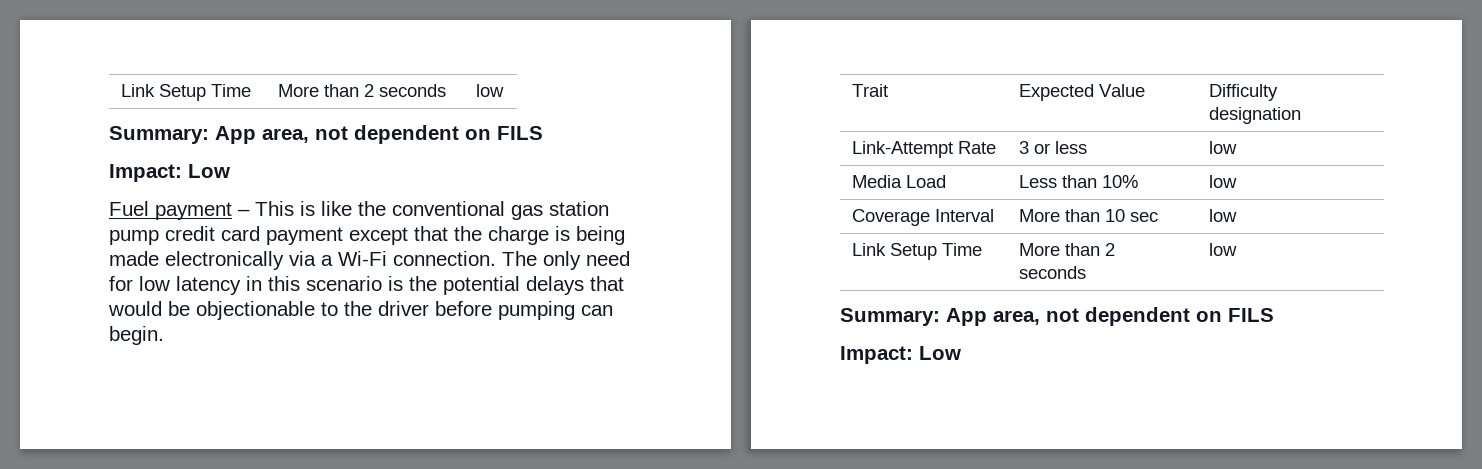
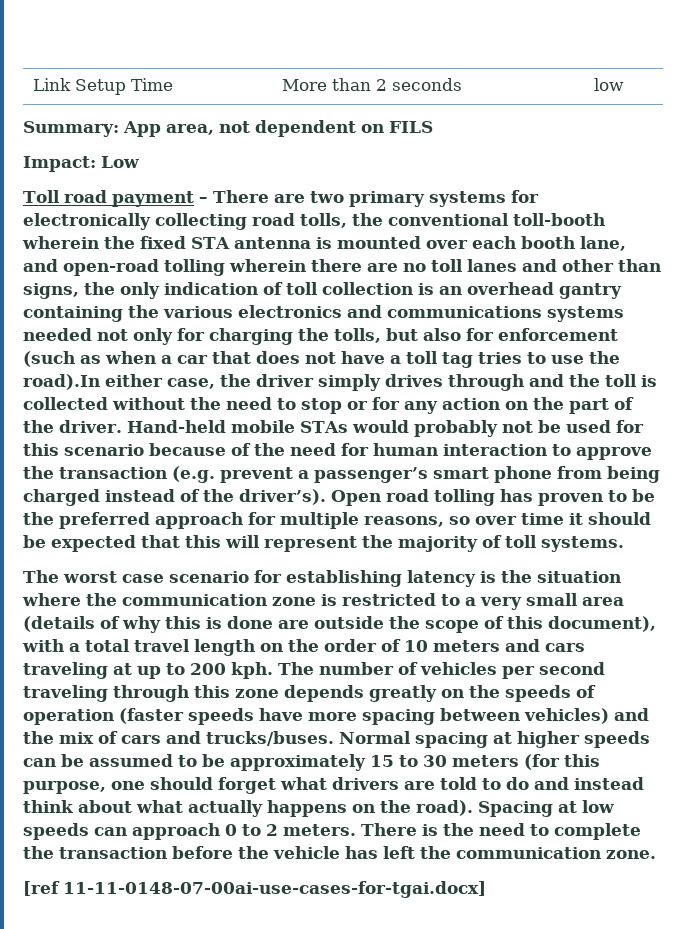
[109,201,609,220] [109,226,625,245] [109,251,630,270] [109,276,624,295] [108,301,613,320] [109,326,164,345] [851,84,888,97] [1018,84,1145,101] [1208,84,1278,101] [1208,107,1301,124] [851,141,996,158] [1018,141,1087,154] [1208,141,1237,154] [851,175,946,188] [1018,175,1138,188] [1208,175,1237,188] [851,209,994,226] [1018,209,1158,222] [1208,209,1237,222] [851,243,982,260] [1018,243,1115,256] [1018,266,1086,279] [1208,243,1237,256] [840,307,1274,326] [840,346,961,364] Fuel payment – This is like the conventional gas station pump credit card payment except that the charge is being made electronically via a Wi-Fi connection. The only need for low latency in this scenario is the potential delays that would be objectionable to the driver before pumping can begin. // Trait | Expected Value | Difficulty designation // Link-Attempt Rate | 3 or less | low // Media Load | Less than 10% | low // Coverage Interval | More than 10 sec | low // Link Setup Time | More than 2 seconds | low // Summary: App area, not dependent on FILS // Impact: Low -> [23,190,539,207] [23,213,605,230] [22,236,626,251] [23,259,661,276] [23,282,622,299] [23,305,624,322] [23,328,618,345] [23,351,620,368] [23,374,657,391] [23,397,634,414] [23,420,644,437] [23,443,652,460] [23,466,660,483] [23,489,655,506] [23,512,651,529] [23,535,624,552] [23,570,621,587] [22,593,624,610] [23,616,656,633] [22,639,585,656] [23,662,605,679] [23,685,596,702] [23,708,649,725] [23,731,650,748] [23,754,600,771] [23,777,644,794] [23,800,614,817] [23,823,641,840] [23,846,656,859] [23,881,486,898] Toll road payment – There are two primary systems for electronically collecting road tolls, the conventional toll-booth wherein the fixed STA antenna is mounted over each booth lane, and open-road tolling wherein there are no toll lanes and other than signs, the only indication of toll collection is an overhead gantry containing the various electronics and communications systems needed not only for charging the tolls, but also for enforcement (such as when a car that does not have a toll tag tries to use the road).In either case, the driver simply drives through and the toll is collected without the need to stop or for any action on the part of the driver. Hand-held mobile STAs would probably not be used for this scenario because of the need for human interaction to approve the transaction (e.g. prevent a passenger’s smart phone from being charged instead of the driver’s). Open road tolling has proven to be the preferred approach for multiple reasons, so over time it should be expected that this will represent the majority of toll systems. // The worst case scenario for establishing latency is the situation where the communication zone is restricted to a very small area (details of why this is done are outside the scope of this document), with a total travel length on the order of 10 meters and cars traveling at up to 200 kph. The number of vehicles per second traveling through this zone depends greatly on the speeds of operation (faster speeds have more spacing between vehicles) and the mix of cars and trucks/buses. Normal spacing at higher speeds can be assumed to be approximately 15 to 30 meters (for this purpose, one should forget what drivers are told to do and instead think about what actually happens on the road). Spacing at low speeds can approach 0 to 2 meters. There is the need to complete the transaction before the vehicle has left the communication zone. // [ref 11-11-0148-07-00ai-use-cases-for-tgai.docx]

